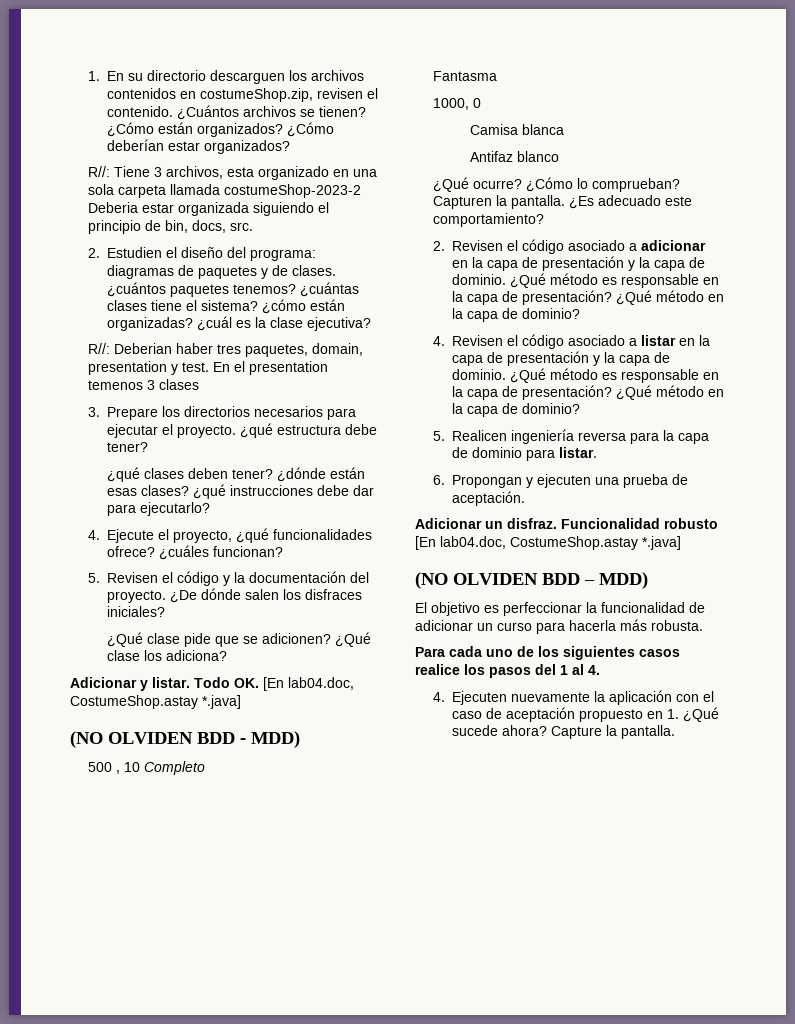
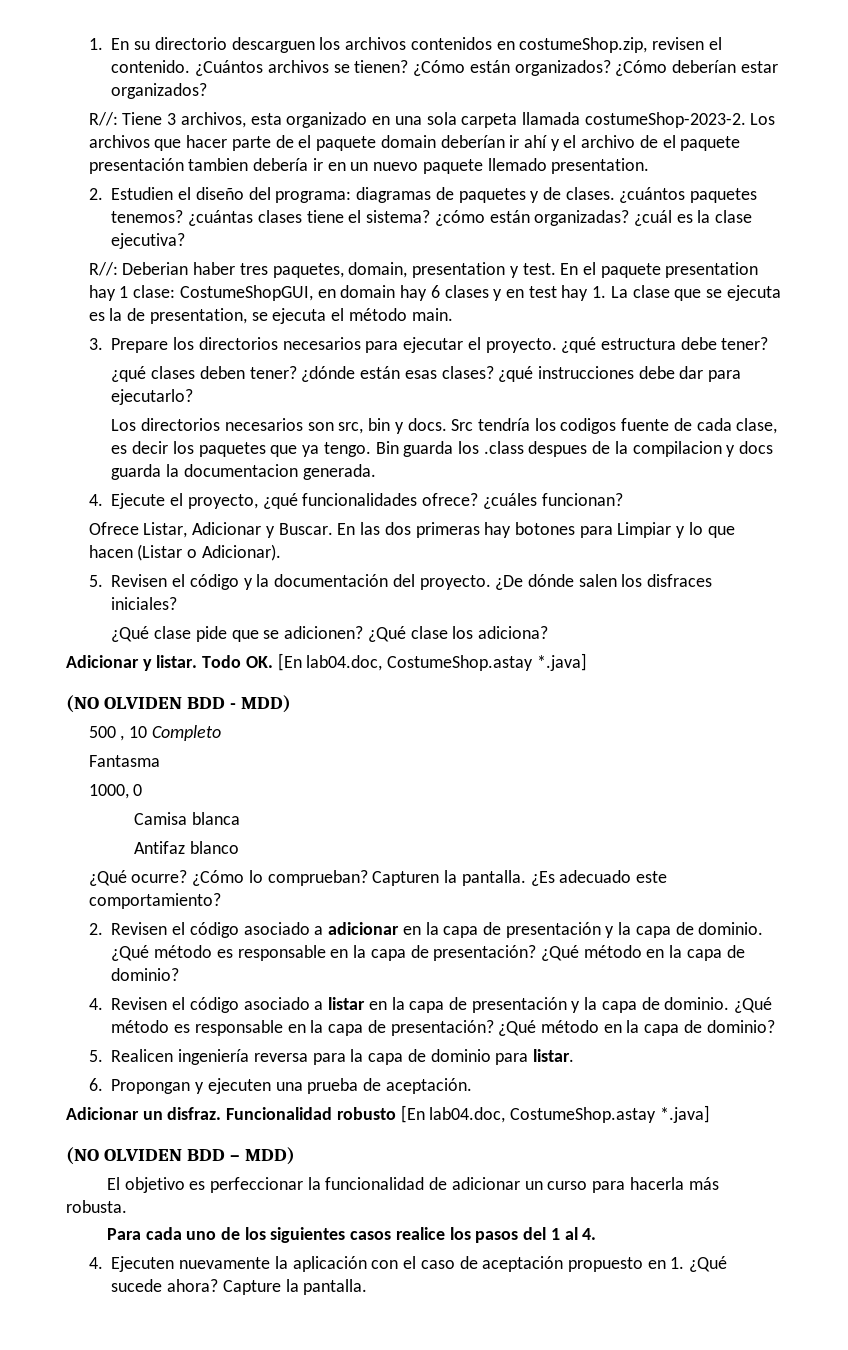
[224,184,362,198] [88,202,330,216] [88,220,254,234] costumeShop-2023-2 Deberia estar organizada siguiendo el principio de bin, docs, src. -> [584,112,776,128] [88,135,741,151] [88,158,650,174] costumeShop-2023-2. Los archivos que hacer parte de el paquete domain deberían ir ahí y el archivo de el paquete presentación tambien debería ir en un nuevo paquete llemado presentation.
[249,361,329,375] [88,379,200,390] presentation temenos 3 clases -> [600,262,759,278] [88,285,781,301] [88,308,453,324] paquete presentation hay 1 clase: CostumeShopGUI, en domain hay 6 clases y en test hay 1. La clase que se ejecuta es la de presentation, se ejecuta el método main.
(210, 509) none -> [111,418,778,434] [111,441,774,457] [111,464,376,480] // Los directorios necesarios son src, bin y docs. Src tendría los codigos fuente de cada clase, es decir los paquetes que ya tengo. Bin guarda los .class despues de la compilacion y docs guarda la documentacion generada.
(284, 551) none -> [88,522,735,538] [88,544,281,561] // Ofrece Listar, Adicionar y Buscar. En las dos primeras hay botones para Limpiar y lo que hacen (Listar o Adicionar).

